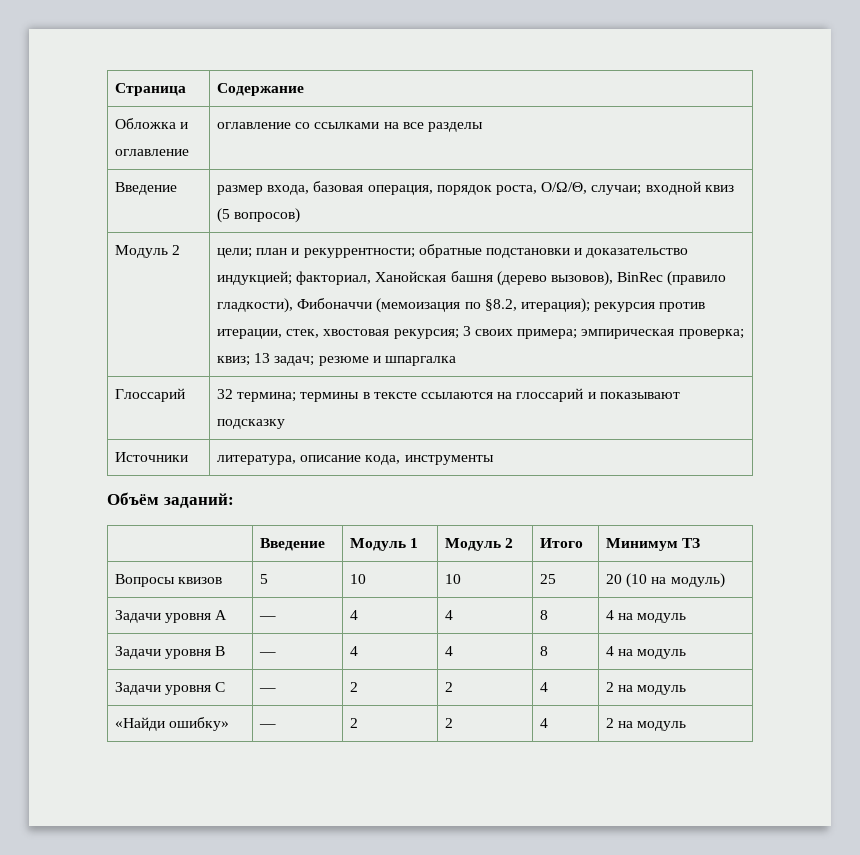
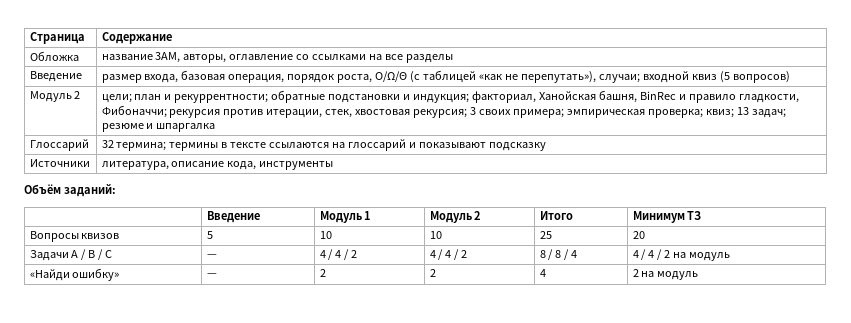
[180,122,189,129] [115,149,190,156] и оглавление | -> [101,52,227,63] | название 3AM, авторы,
[541,182,588,194] O/Ω/Θ, -> [375,70,597,83] O/Ω/Θ (с таблицей «как не перепутать»),
[586,248,689,258] [217,271,727,286] [217,298,591,313] доказательство индукцией; факториал, Ханойская башня (дерево вызовов), BinRec (правило гладкости), Фибоначчи (мемоизация по §8.2, итерация); -> [413,90,800,103] [101,105,167,118] индукция; факториал, Ханойская башня, BinRec и правило гладкости, Фибоначчи;
[626,573,725,588] [115,610,212,623] (10 на модуль) // Задачи уровня -> [29,250,69,261] // Задачи
[259,616,277,620] [350,610,359,620] [445,610,454,620] [540,610,549,620] [606,610,687,623] [115,646,226,659] [259,652,277,656] [350,646,359,656] [445,646,454,656] [540,646,549,656] [606,646,687,659] [115,682,226,695] [259,688,277,692] [350,682,359,692] [445,682,454,692] [540,682,549,692] | — | 4 | 4 | 8 | 4 на модуль // Задачи уровня B | — | 4 | 4 | 8 | 4 на модуль // Задачи уровня C | — | 2 | 2 | 4 | -> [81,249,113,260] [206,254,217,258] [319,249,358,260] [429,249,468,260] [539,249,578,260] [632,249,663,260] / B / C | — | 4 / 4 / 2 | 4 / 4 / 2 | 8 / 8 / 4 | 4 / 4 /

